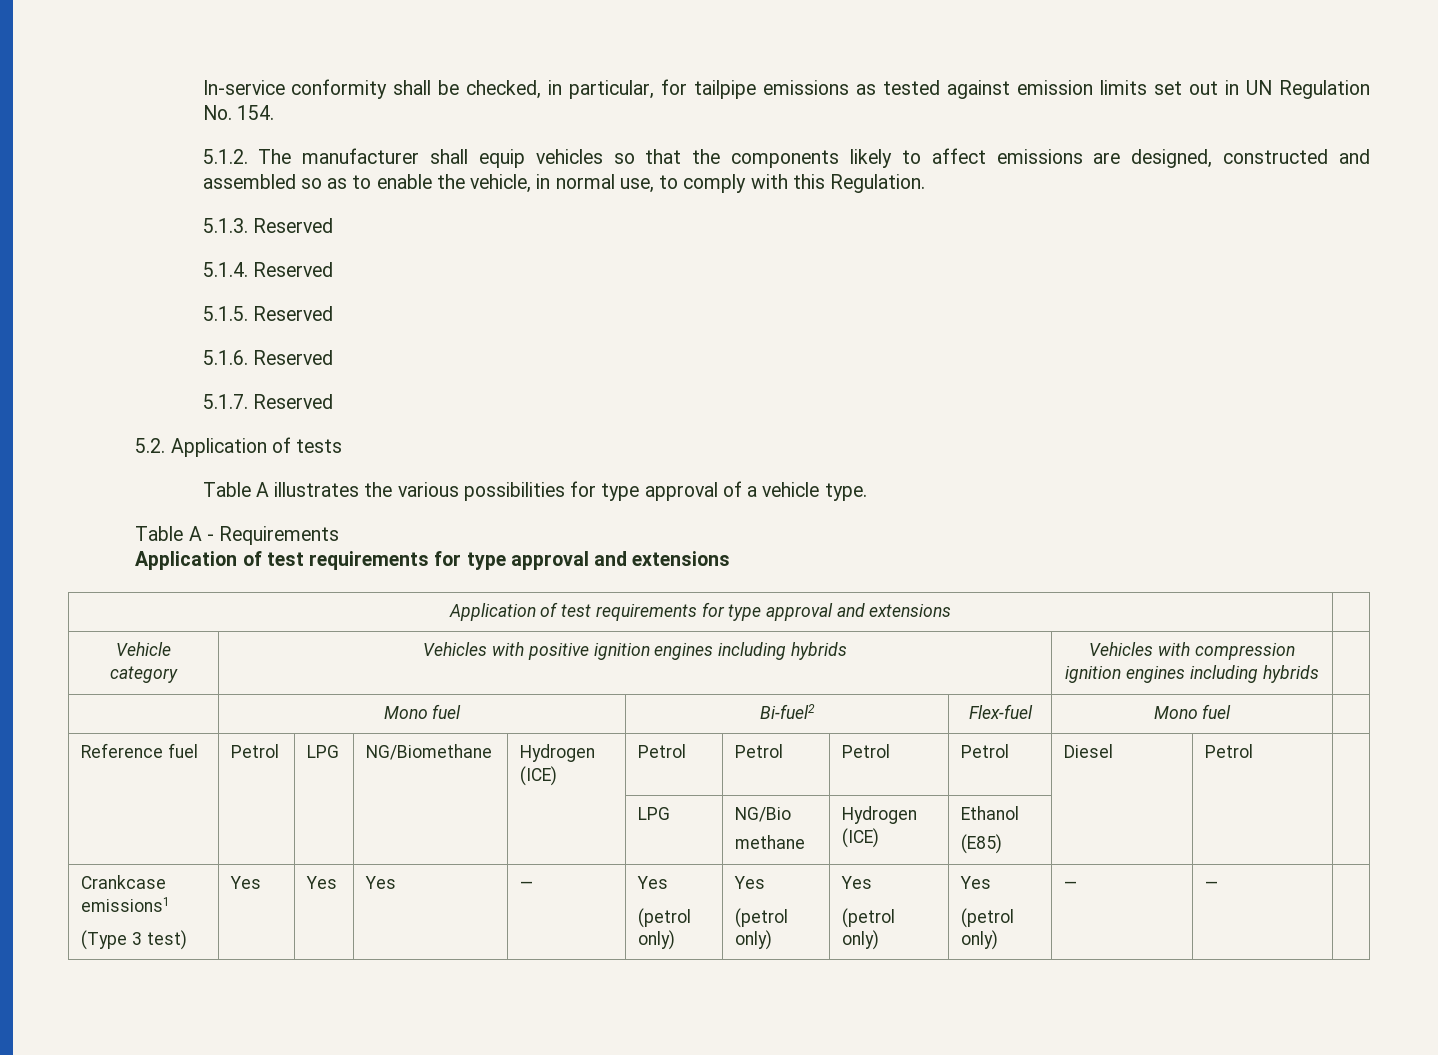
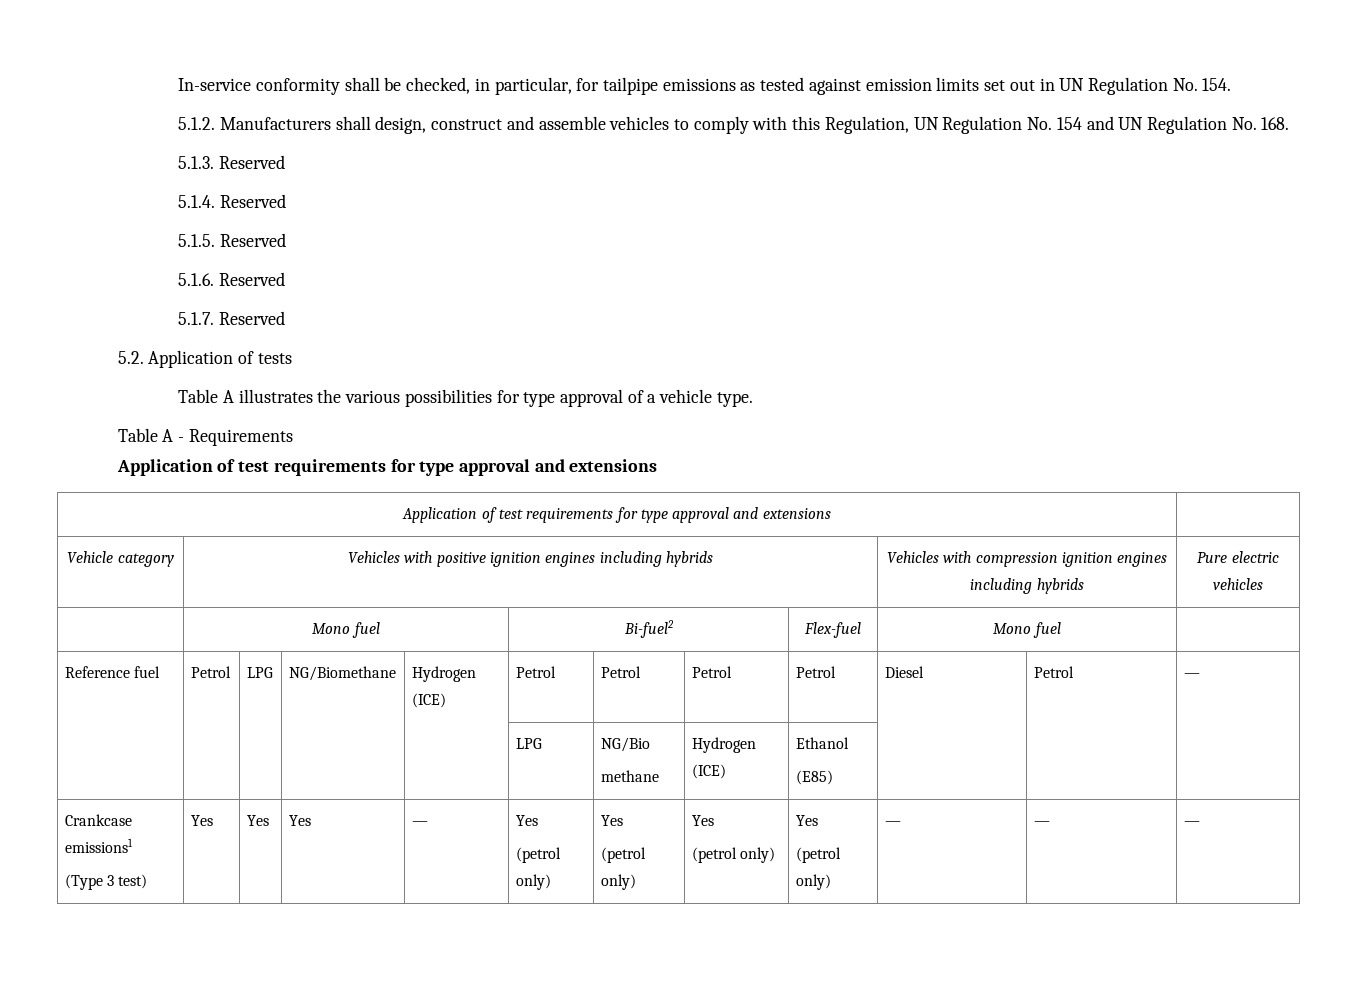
[258,148,1370,168] [202,174,926,193] The manufacturer shall equip vehicles so that the components likely to affect emissions are designed, constructed and assembled so as to enable the vehicle, in normal use, to comply with this Regulation. -> [219,116,1290,134] Manufacturers shall design, construct and assemble vehicles to comply with this Regulation, UN Regulation No. 154 and UN Regulation No. 168.
(1319, 674) none -> [1197,551,1279,563] [1213,578,1263,590] Pure electric vehicles
(1254, 751) none -> [1183,673,1200,678] —
(1219, 885) none -> [1183,821,1200,826] —

